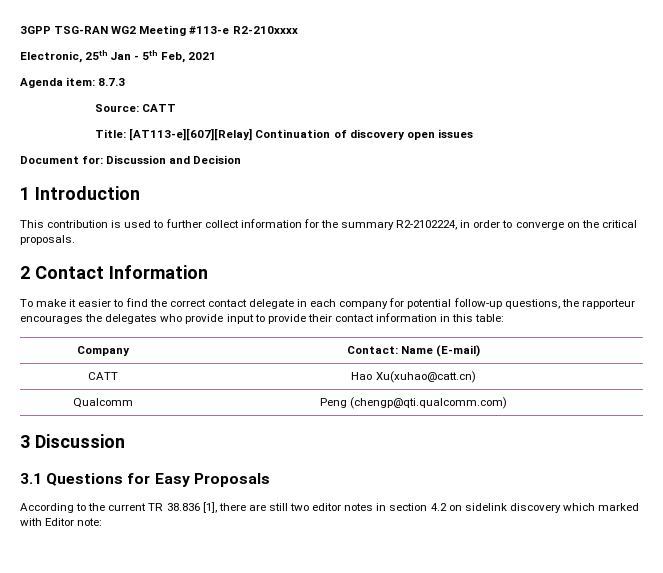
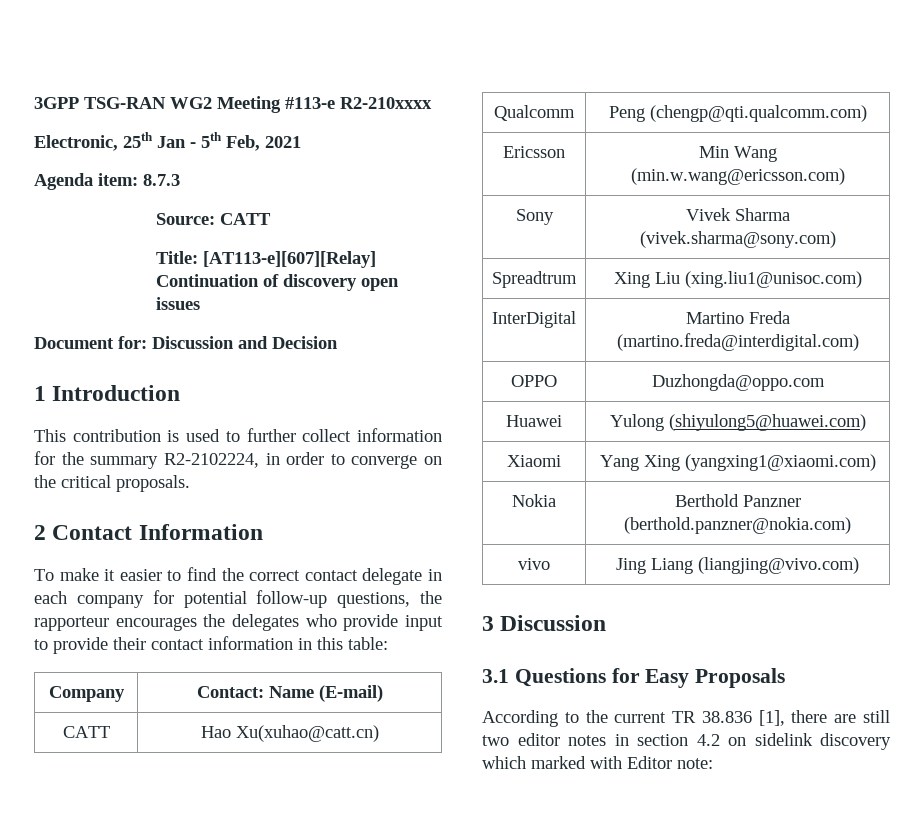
(508, 403) none -> [503,146,565,158] [698,146,777,162] [630,168,845,185] [515,209,554,225] [685,208,790,221] [639,231,836,248] [492,271,577,288] [613,271,862,288] [492,311,576,328] [685,311,790,324] [616,333,859,351] [511,375,557,387] [651,374,825,391] [506,415,562,427] [609,414,866,431] [507,455,561,467] [599,454,876,471] [512,494,556,507] [674,494,801,507] [624,517,851,534] [518,558,550,570] [616,557,859,574] // Ericsson | Min Wang (min.w.wang@ericsson.com) // Sony | Vivek Sharma (vivek.sharma@sony.com) // Spreadtrum | Xing Liu (xing.liu1@unisoc.com) // InterDigital | Martino Freda (martino.freda@interdigital.com) // OPPO | Duzhongda@oppo.com // Huawei | Yulong (shiyulong5@huawei.com) // Xiaomi | Yang Xing (yangxing1@xiaomi.com) // Nokia | Berthold Panzner (berthold.panzner@nokia.com) // vivo | Jing Liang (liangjing@vivo.com)

